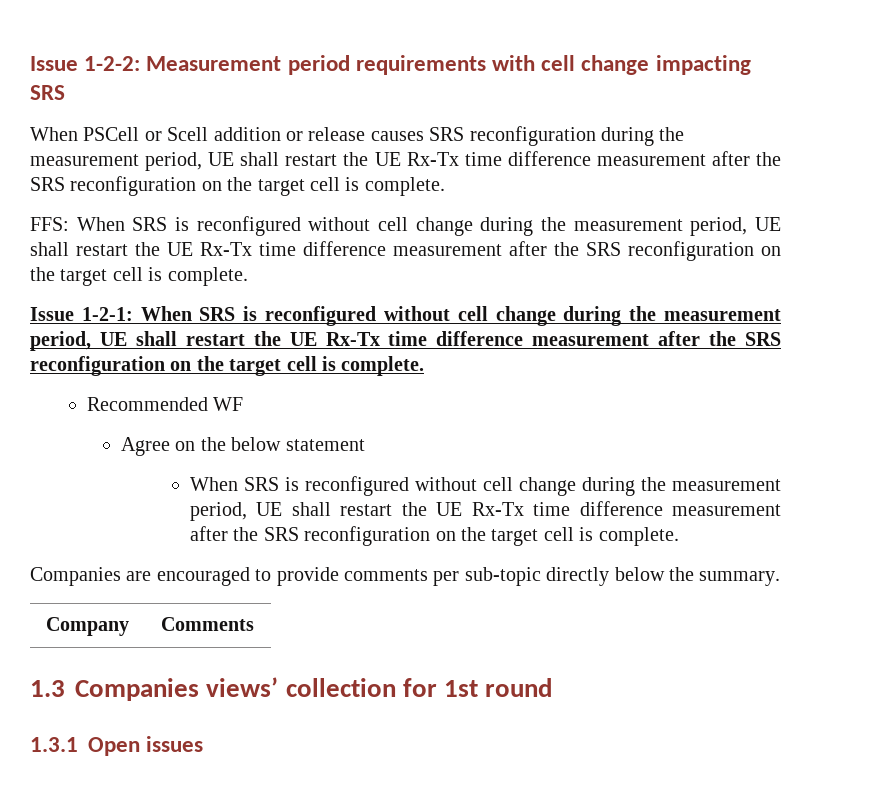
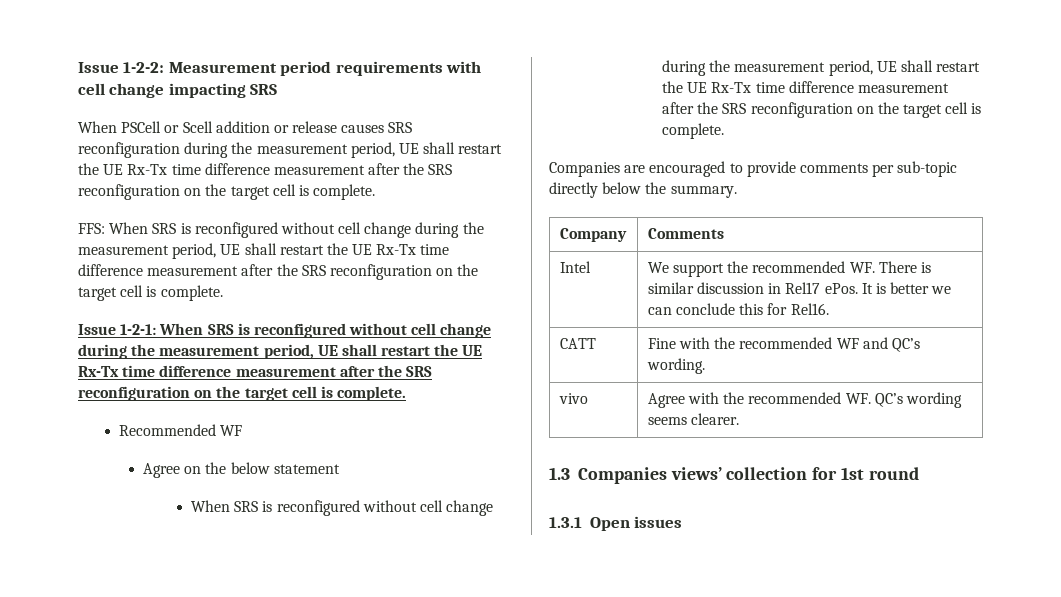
(254, 624) none -> [559,261,591,273] [647,261,931,277] [647,282,952,294] [647,303,829,315] [559,338,596,349] [647,337,920,352] [646,358,705,374] [558,393,588,404] [647,392,962,408] [647,413,740,425] // Intel | We support the recommended WF. There is similar discussion in Rel17 ePos. It is better we can conclude this for Rel16. // CATT | Fine with the recommended WF and QC’s wording. // vivo | Agree with the recommended WF. QC’s wording seems clearer.

